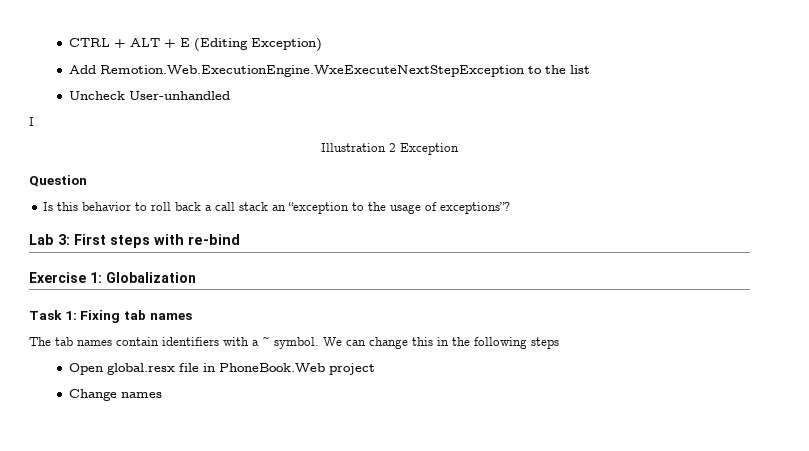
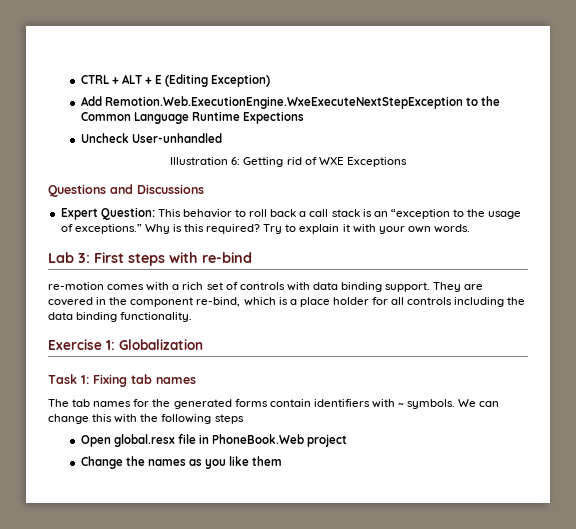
[570,65,591,74] [69,91,231,100] [29,117,34,126] [321,143,459,155] [29,175,87,187] [43,202,79,211] list // Uncheck User-unhandled // I // Illustration 2 Exception // Question // Is this -> [80,111,305,124] [80,133,222,143] [170,157,407,167] [48,184,204,197] [60,207,181,220] Common Language Runtime Expections // Uncheck User-unhandled // Illustration 6: Getting rid of WXE Exceptions // Questions and Discussions // Expert Question: This
(269, 206) none -> [362,209,372,217] is
[440,202,511,214] exceptions”? -> [74,224,471,234] exceptions.” Why is this required? Try to explain it with your own words.
(240, 239) none -> [48,282,484,292] [48,297,526,307] [48,312,193,322] // re-motion comes with a rich set of controls with data binding support. They are covered in the component re-bind, which is a place holder for all controls including the data binding functionality.
[116,336,319,349] contain identifiers with a ~ symbol. -> [133,399,456,409] for the generated forms contain identifiers with ~ symbols.
[437,337,449,346] in -> [114,414,138,423] with
[121,392,163,398] names -> [125,456,283,469] the names as you like them

